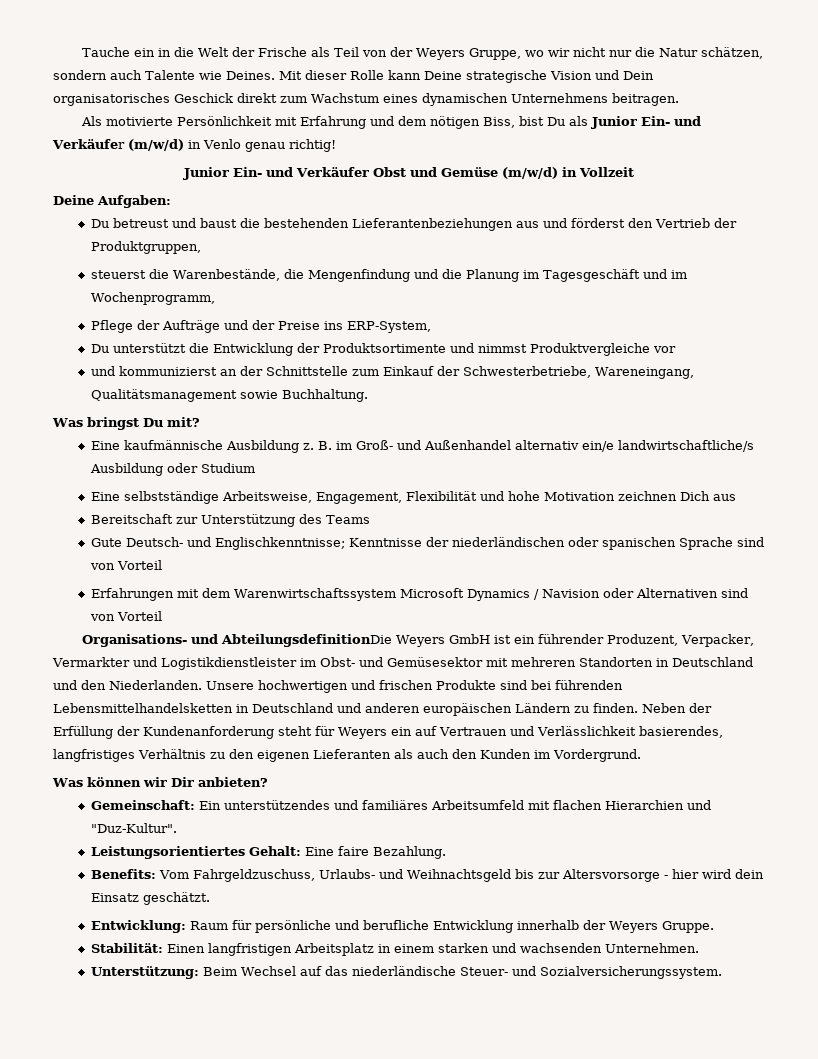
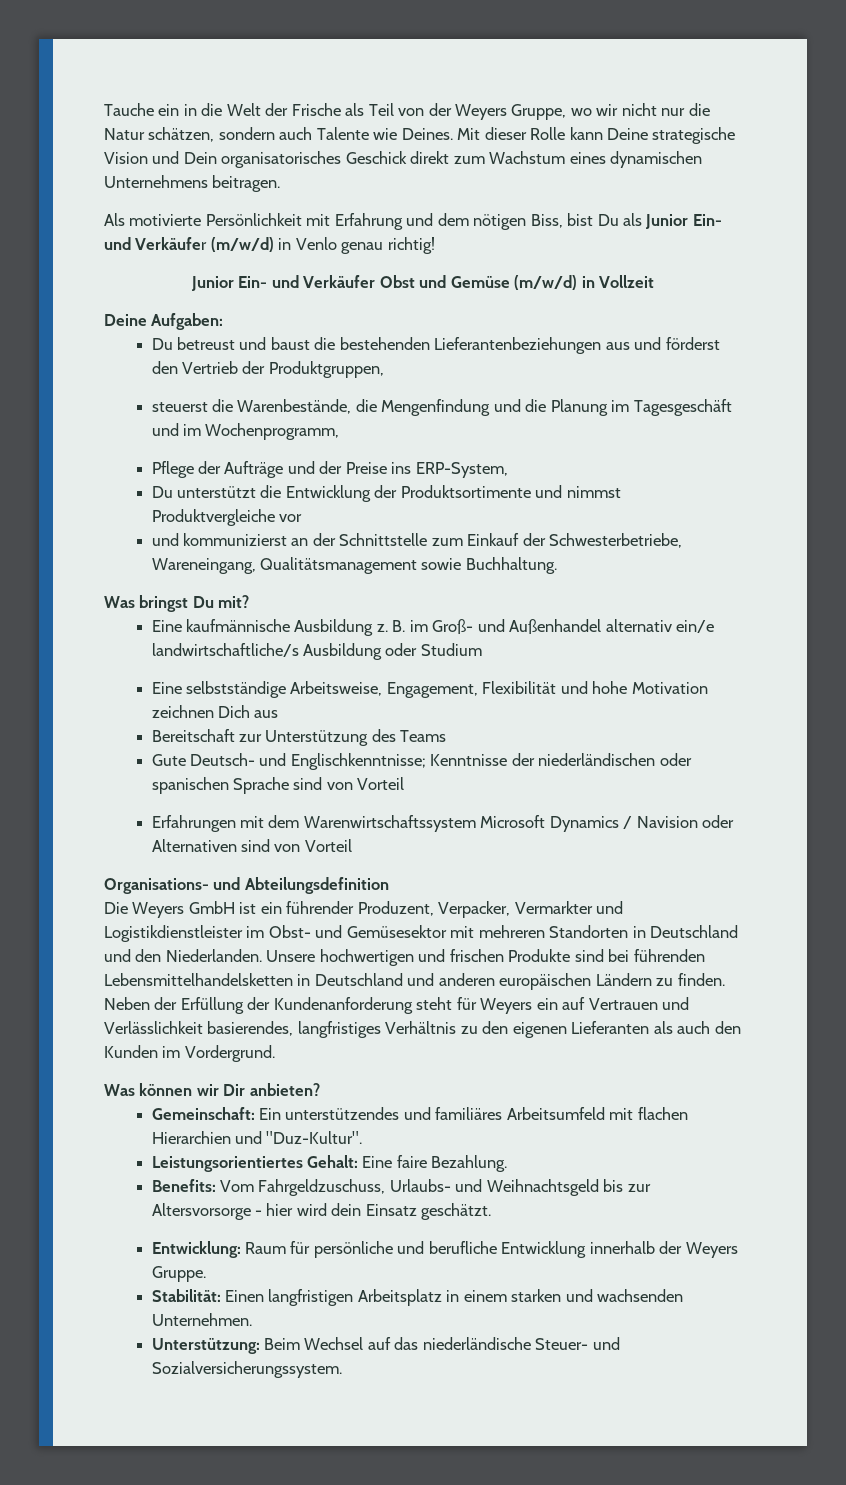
[221,634,393,647] AbteilungsdefinitionDie -> [244,877,389,894] [104,902,128,914] Abteilungsdefinition // Die

